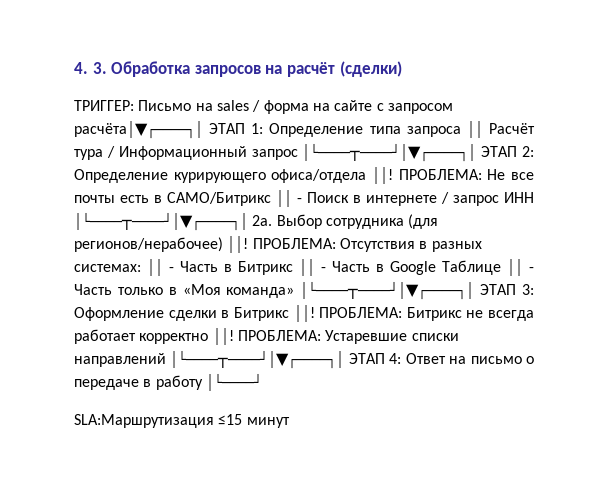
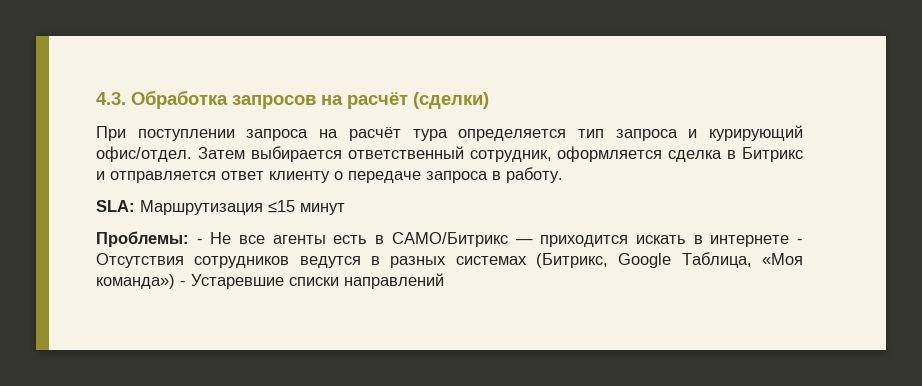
[74,62,107,74] 4. 3. -> [96,92,126,105] 4.3.
[74,100,453,114] [74,121,536,139] [74,143,534,162] [74,167,482,184] ТРИГГЕР: Письмо на sales / форма на сайте с запросом расчёта│▼┌────┐│ ЭТАП 1: Определение типа запроса ││ Расчёт тура / Информационный запрос │└────┬────┘│▼┌────┐│ ЭТАП 2: Определение курирующего офиса/отдела ││! ПРОБЛЕМА: -> [96,125,803,141] [96,146,803,162] [96,167,563,183] [96,200,345,215] [96,231,203,247] При поступлении запроса на расчёт тура определяется тип запроса и курирующий офис/отдел. Затем выбирается ответственный сотрудник, оформляется сделка в Битрикс и отправляется ответ клиенту о передаче запроса в работу. // SLA: Маршрутизация ≤15 минут // Проблемы: -
[74,195,115,203] почты -> [272,235,326,244] агенты
[276,190,534,207] [74,212,439,231] [74,236,482,253] [74,259,534,276] [74,281,534,300] [74,305,534,322] [74,328,459,345] [74,350,535,369] [74,373,262,391] [74,414,290,428] ││ - Поиск в интернете / запрос ИНН │└────┬────┘│▼┌────┐│ 2а. Выбор сотрудника (для регионов/нерабочее) ││! ПРОБЛЕМА: Отсутствия в разных системах: ││ - Часть в Битрикс ││ - Часть в Google Таблице ││ - Часть только в «Моя команда» │└────┬────┘│▼┌────┐│ ЭТАП 3: Оформление сделки в Битрикс ││! ПРОБЛЕМА: Битрикс не всегда работает корректно ││! ПРОБЛЕМА: Устаревшие списки направлений │└────┬────┘│▼┌────┐│ ЭТАП 4: Ответ на письмо о передаче в работу │└────┘ // SLA:Маршрутизация ≤15 минут -> [515,235,804,247] [96,252,803,268] [96,273,444,289] — приходится искать в интернете - Отсутствия сотрудников ведутся в разных системах (Битрикс, Google Таблица, «Моя команда») - Устаревшие списки направлений

